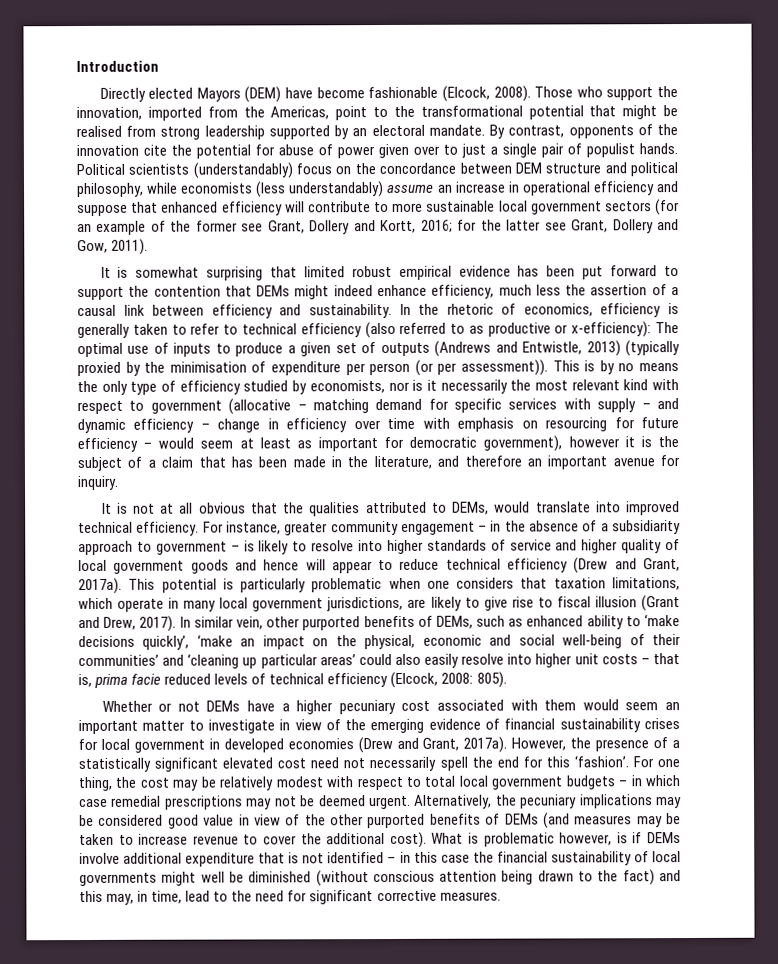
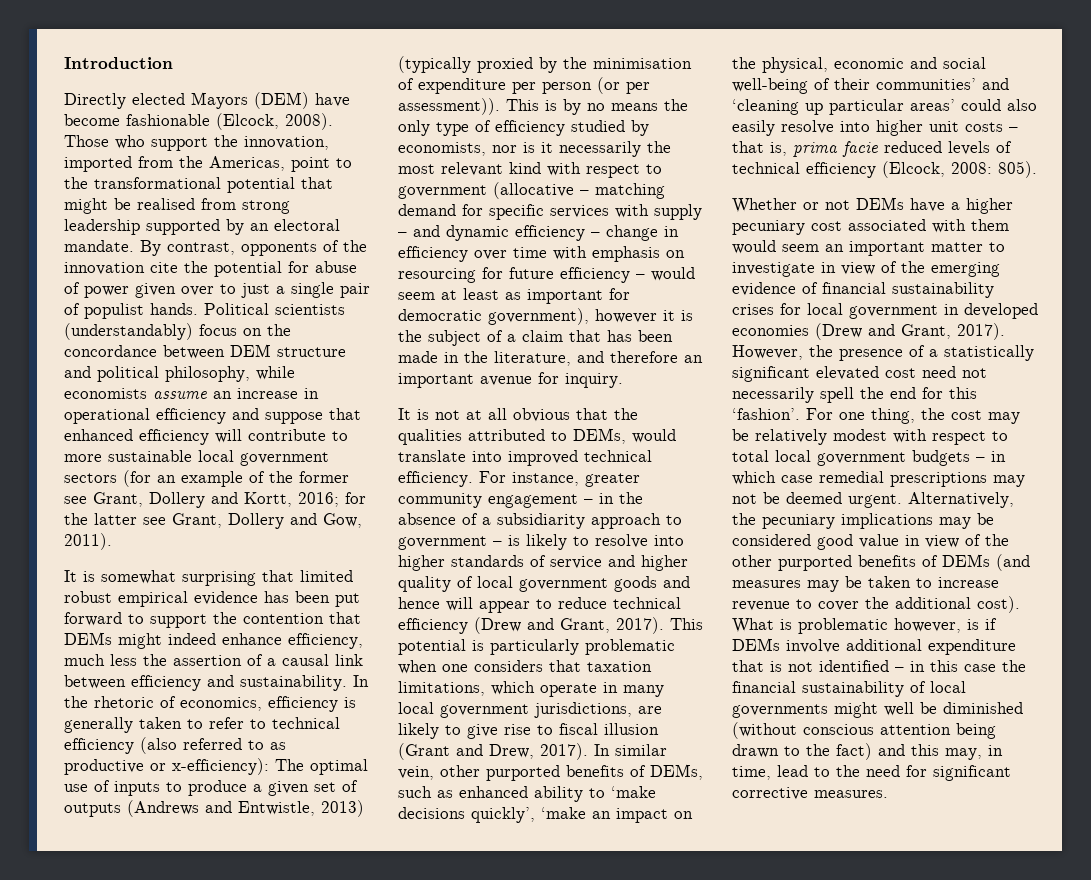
[256,181,385,198] (less understandably) -> (147, 393) none
[78,577,122,595] 2017a). -> [616,617,664,634] 2017).
[463,736,508,753] 2017a). -> [957,323,1005,340] 2017).

